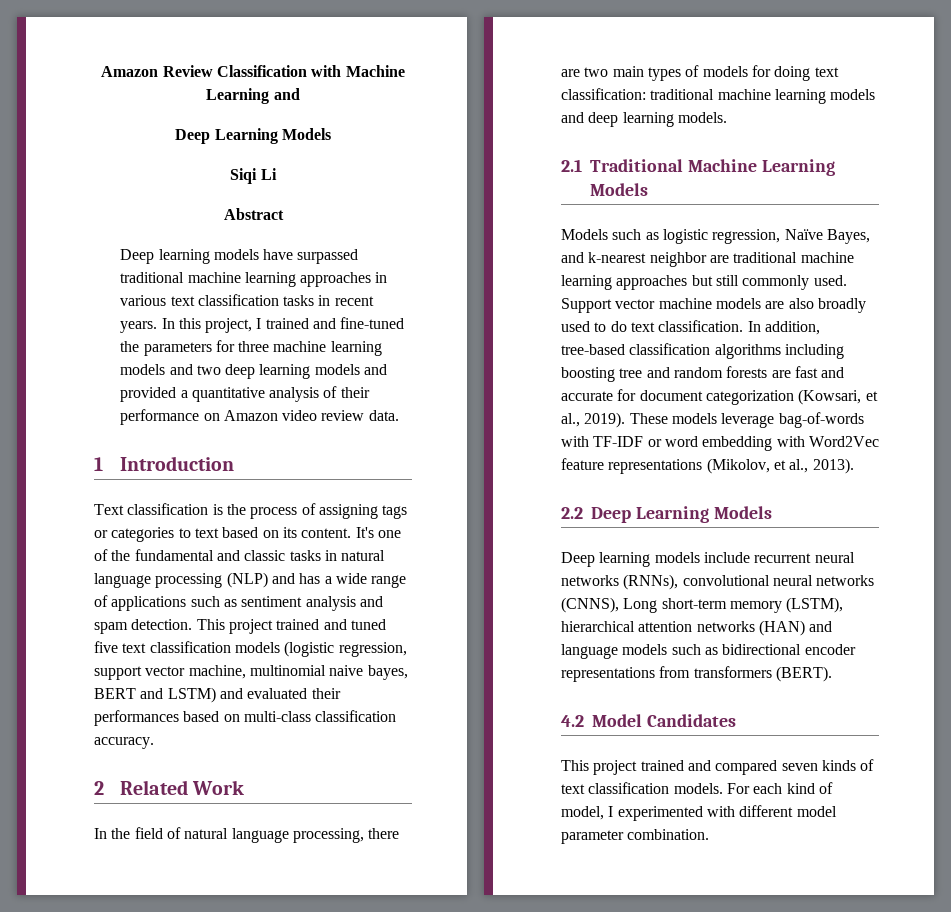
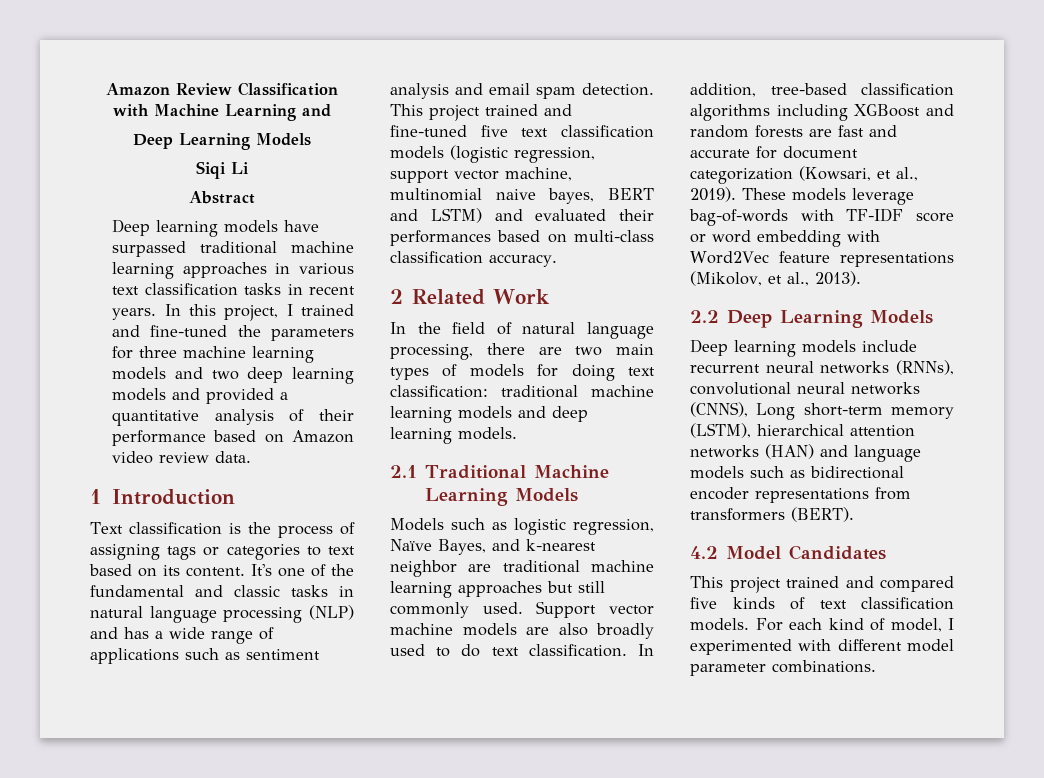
(200, 417) none -> [213,430,257,442] based
(383, 601) none -> [489,83,530,95] email
[350,619,386,630] tuned -> [390,125,467,137] fine-tuned
[561,367,643,382] boosting tree -> [854,104,921,117] XGBoost
(644, 441) none -> [916,212,954,222] score
[781,763,818,771] seven -> [690,597,717,609] five
[627,829,710,840] combination. -> [772,660,876,673] combinations.

